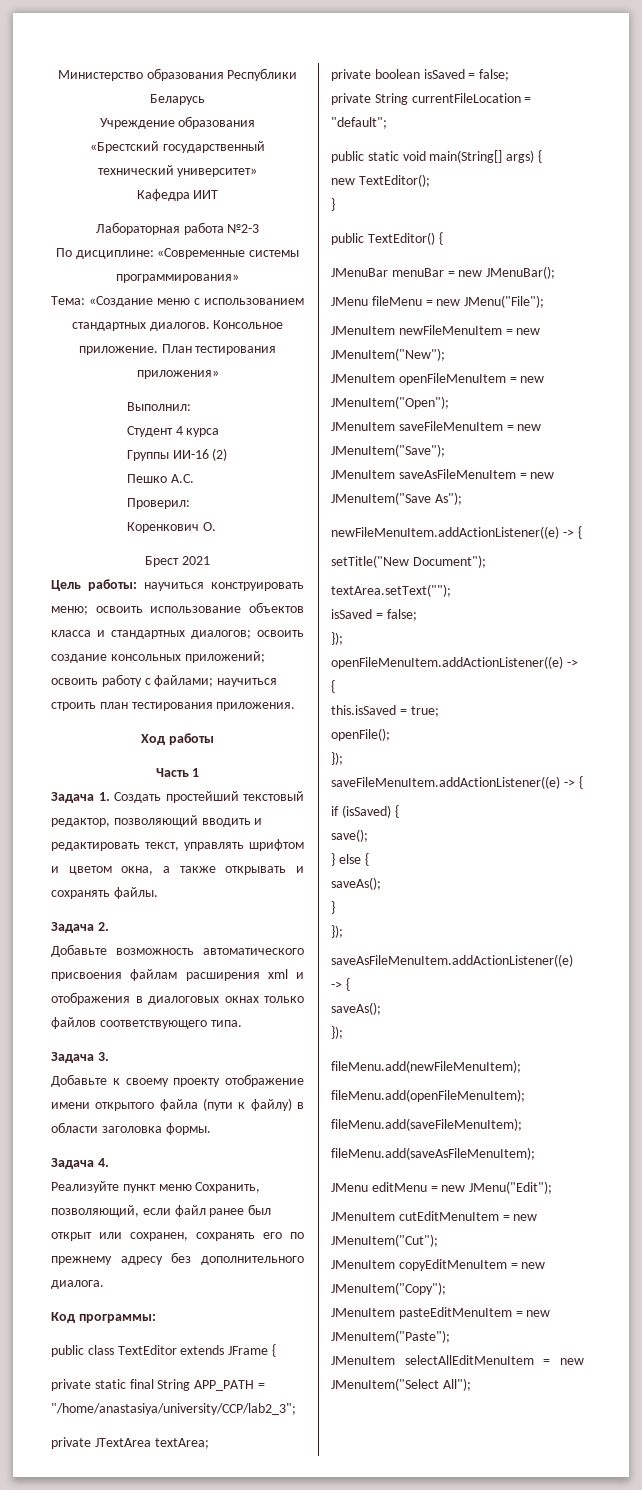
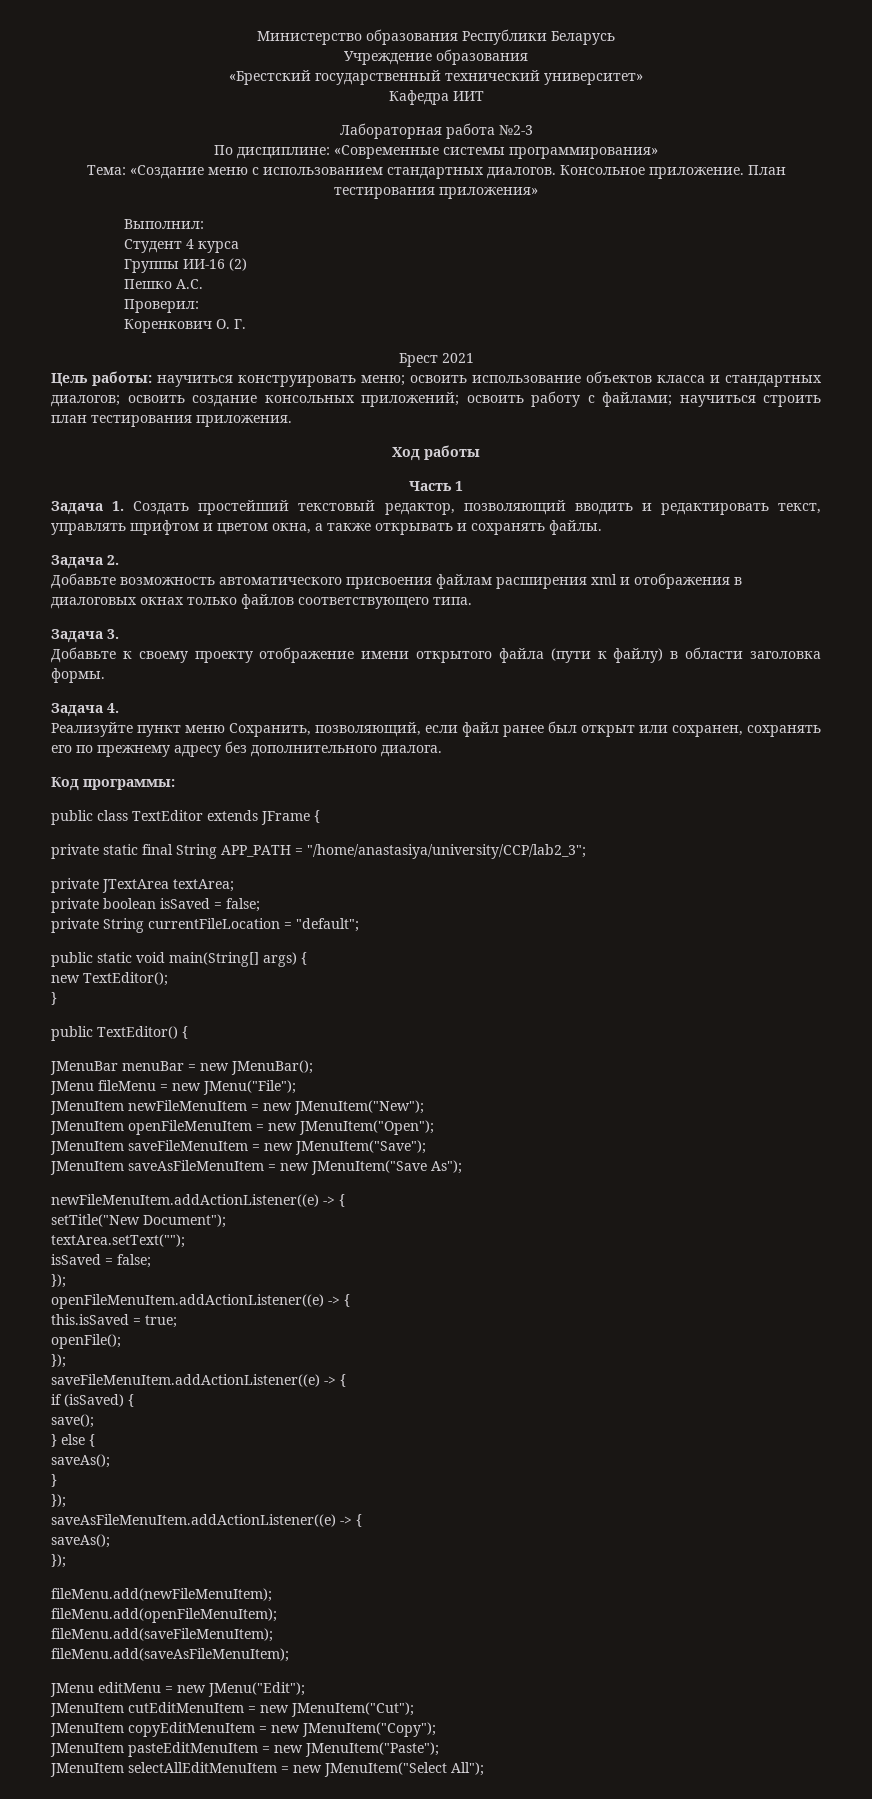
(216, 526) none -> [234,319,247,329] Г.

